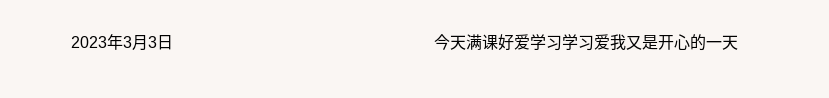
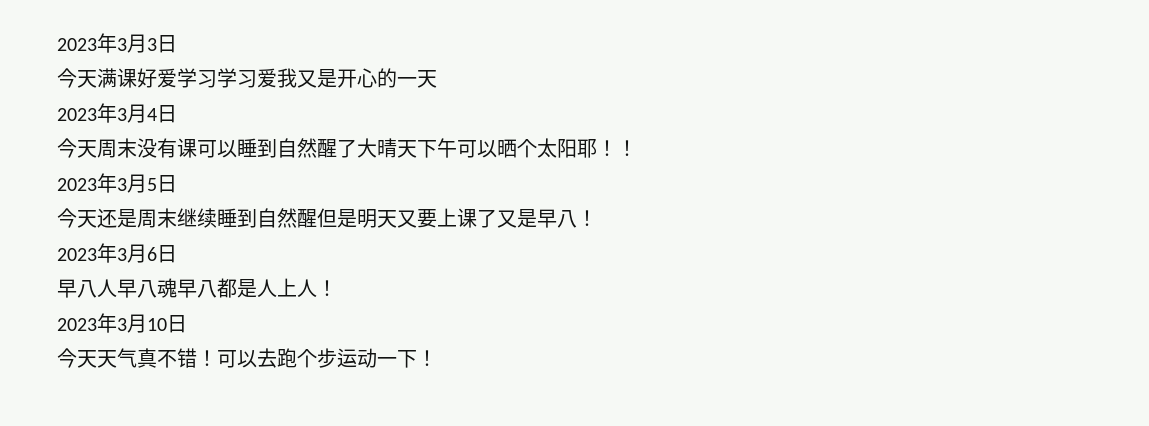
(738, 42) none -> [57,103,177,123] [57,138,637,158] [57,173,177,193] [57,208,597,228] [57,243,177,263] [57,278,337,298] [57,313,187,333] [57,348,437,368] // 2023年3月4日 // 今天周末没有课可以睡到自然醒了大晴天下午可以晒个太阳耶！！ // 2023年3月5日 // 今天还是周末继续睡到自然醒但是明天又要上课了又是早八！ // 2023年3月6日 // 早八人早八魂早八都是人上人！ // 2023年3月10日 // 今天天气真不错！可以去跑个步运动一下！

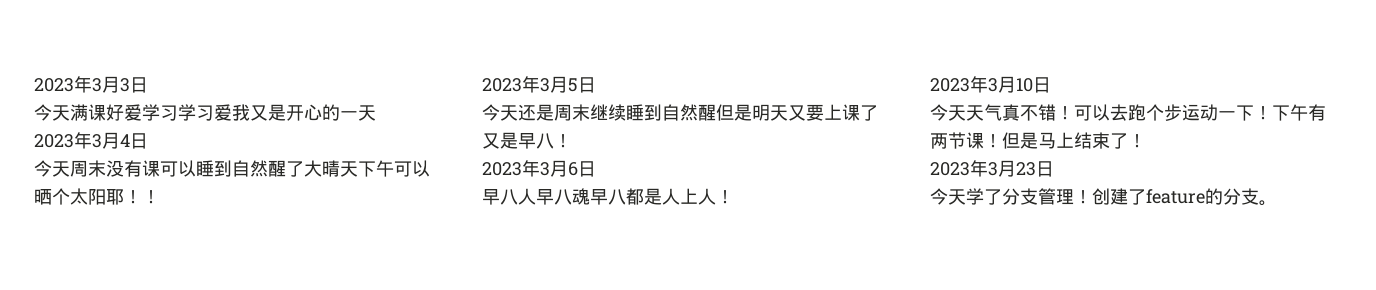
(437, 358) none -> [1272,104,1326,121] [930,132,1146,149] [930,160,1054,177] [930,188,1277,206] 下午有两节课！但是马上结束了！ // 2023年3月23日 // 今天学了分支管理！创建了feature的分支。

